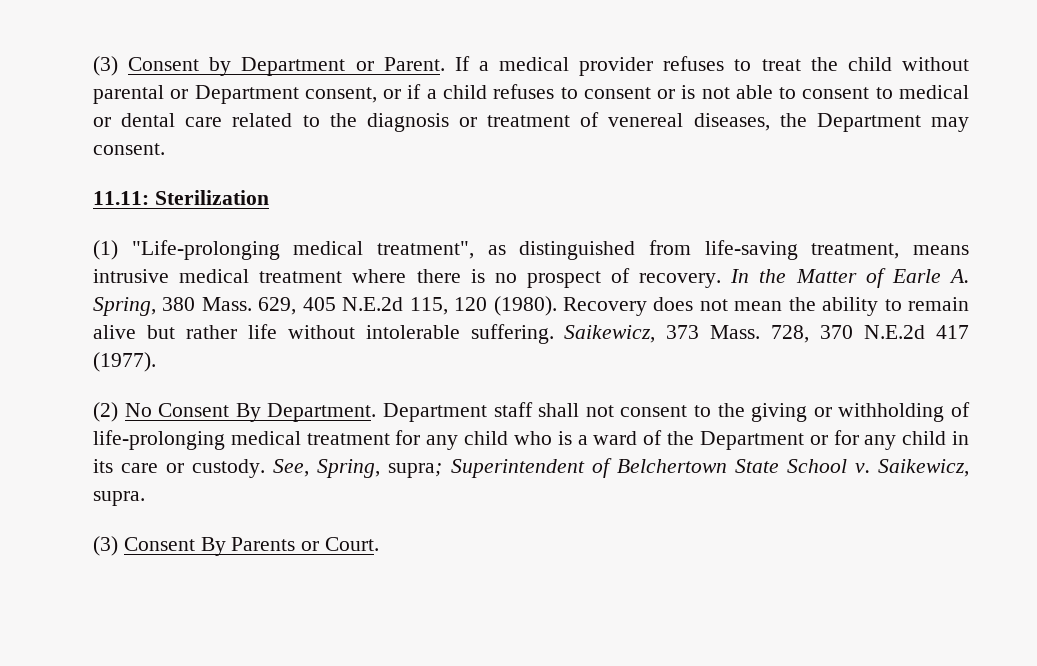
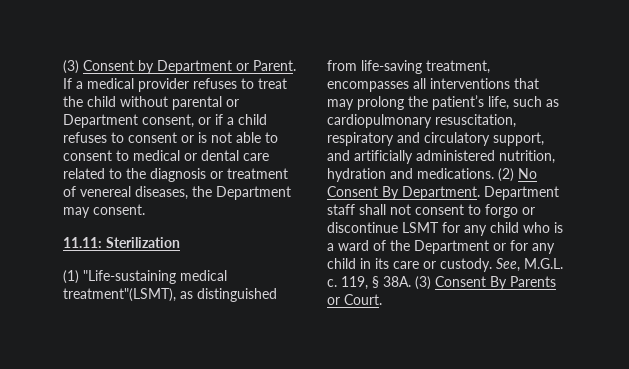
[131,240,475,260] "Life-prolonging medical treatment", -> [83,270,227,284] [63,288,176,302] "Life-sustaining medical treatment"(LSMT),
[913,245,969,255] [93,268,969,288] [93,296,969,316] [93,324,969,344] [93,352,156,372] means intrusive medical treatment where there is no prospect of recovery. In the Matter of Earle A. Spring, 380 Mass. 629, 405 N.E.2d 115, 120 (1980). Recovery does not mean the ability to remain alive but rather life without intolerable suffering. Saikewicz, 373 Mass. 728, 370 N.E.2d 417 (1977). // -> [327,78,539,92] [327,95,559,110] [327,114,516,128] [327,132,544,146] [327,150,555,164] [327,168,494,182] encompasses all interventions that may prolong the patient’s life, such as cardiopulmonary resuscitation, respiratory and circulatory support, and artificially administered nutrition, hydration and medications.
[717,402,971,422] [93,430,390,450] the giving or withholding of life-prolonging medical treatment -> [485,204,535,218] [327,222,439,233] forgo or discontinue LSMT
[317,458,970,478] [93,491,145,506] Spring, supra; Superintendent of Belchertown State School v. Saikewicz, supra. // -> [524,258,563,269] [327,276,411,290] M.G.L. c. 119, § 38A.

